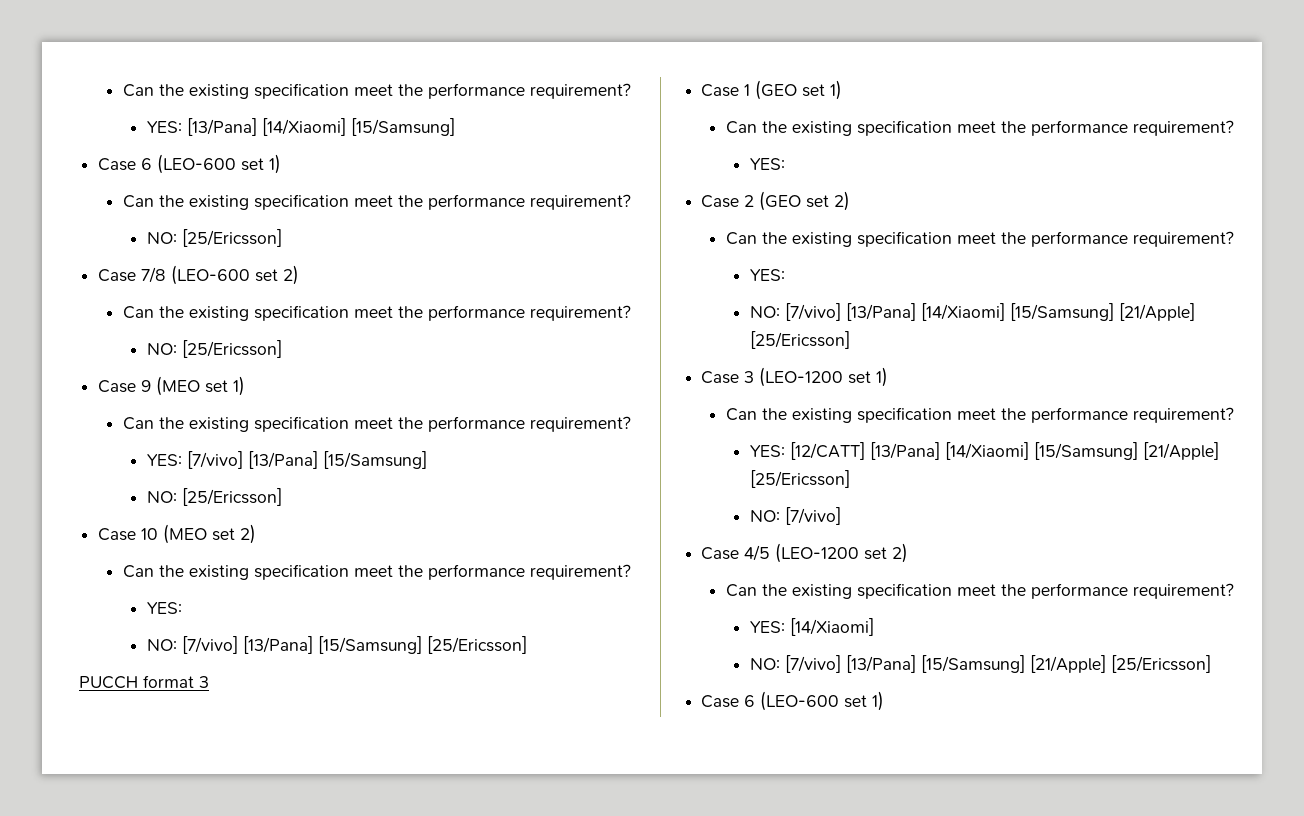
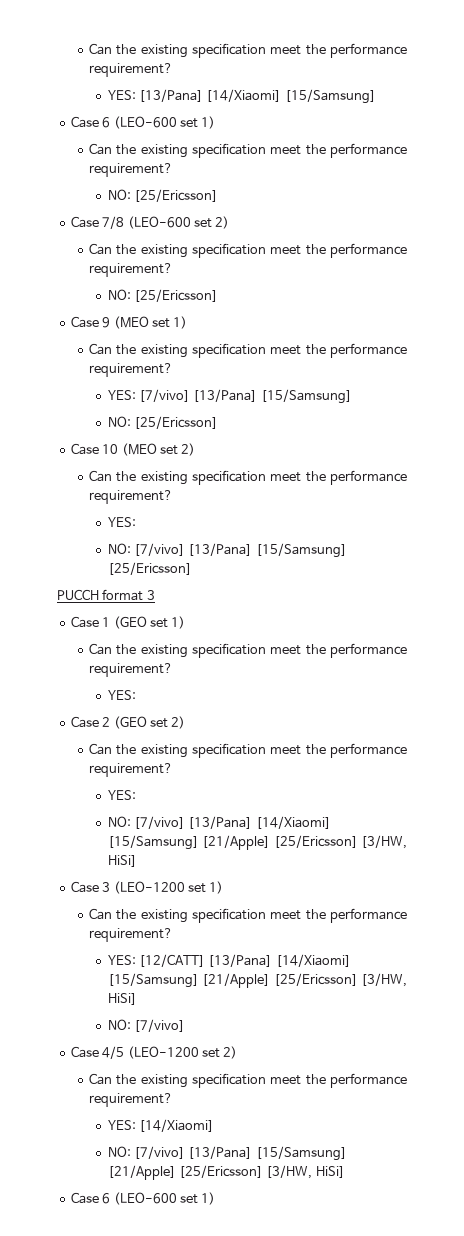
(850, 340) none -> [361,835,408,849] [107,855,137,867] [3/HW, HiSi]
(850, 479) none -> [361,973,408,987] [107,993,137,1005] [3/HW, HiSi]
(1211, 664) none -> [266,1165,345,1179] [3/HW, HiSi]

